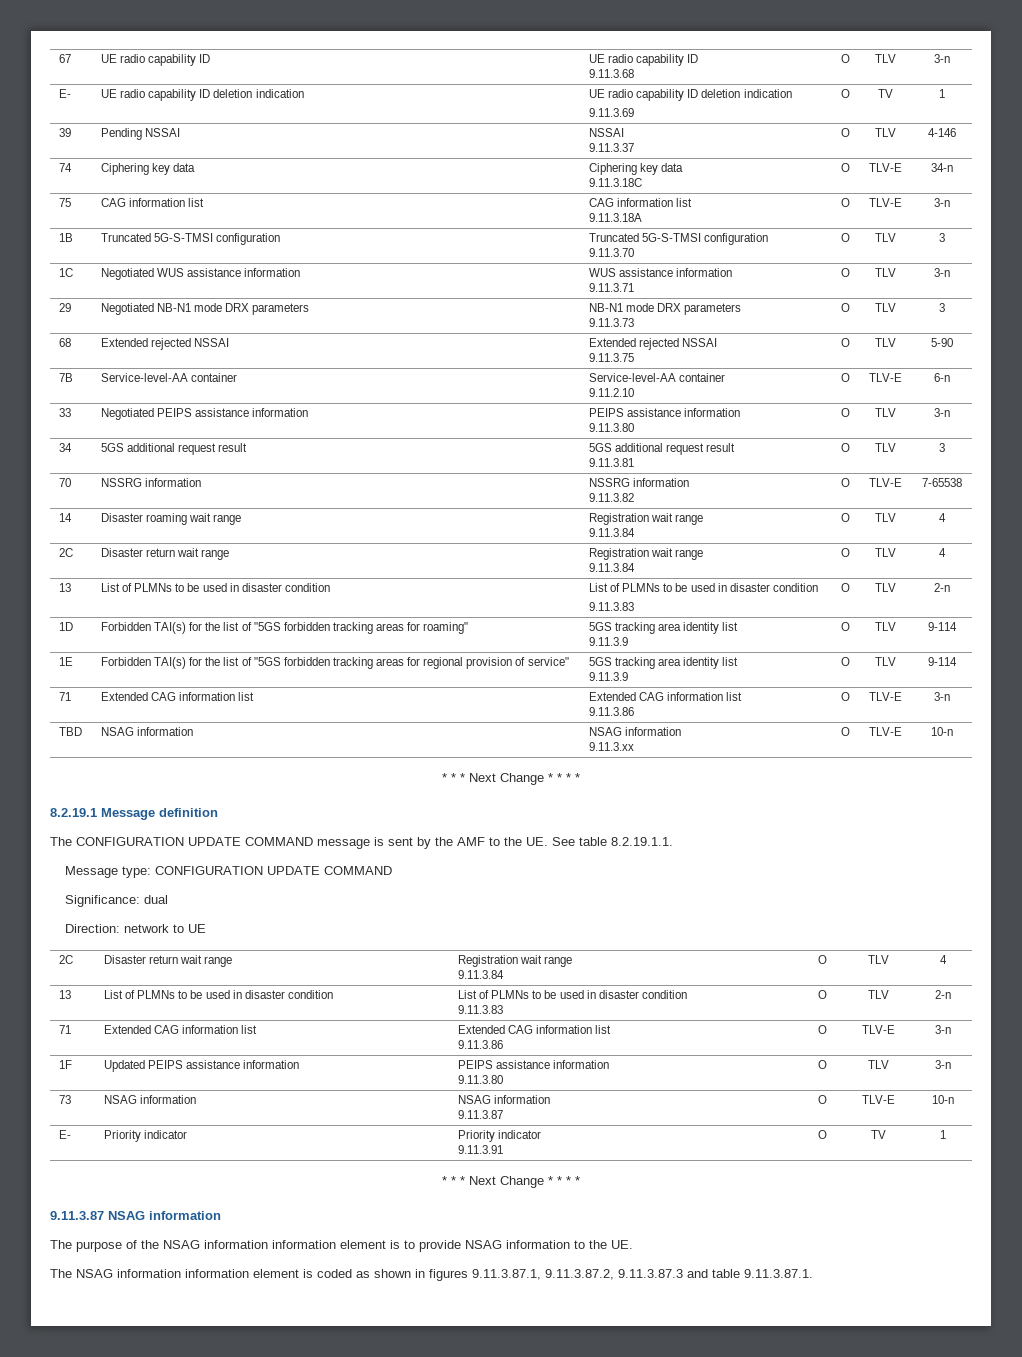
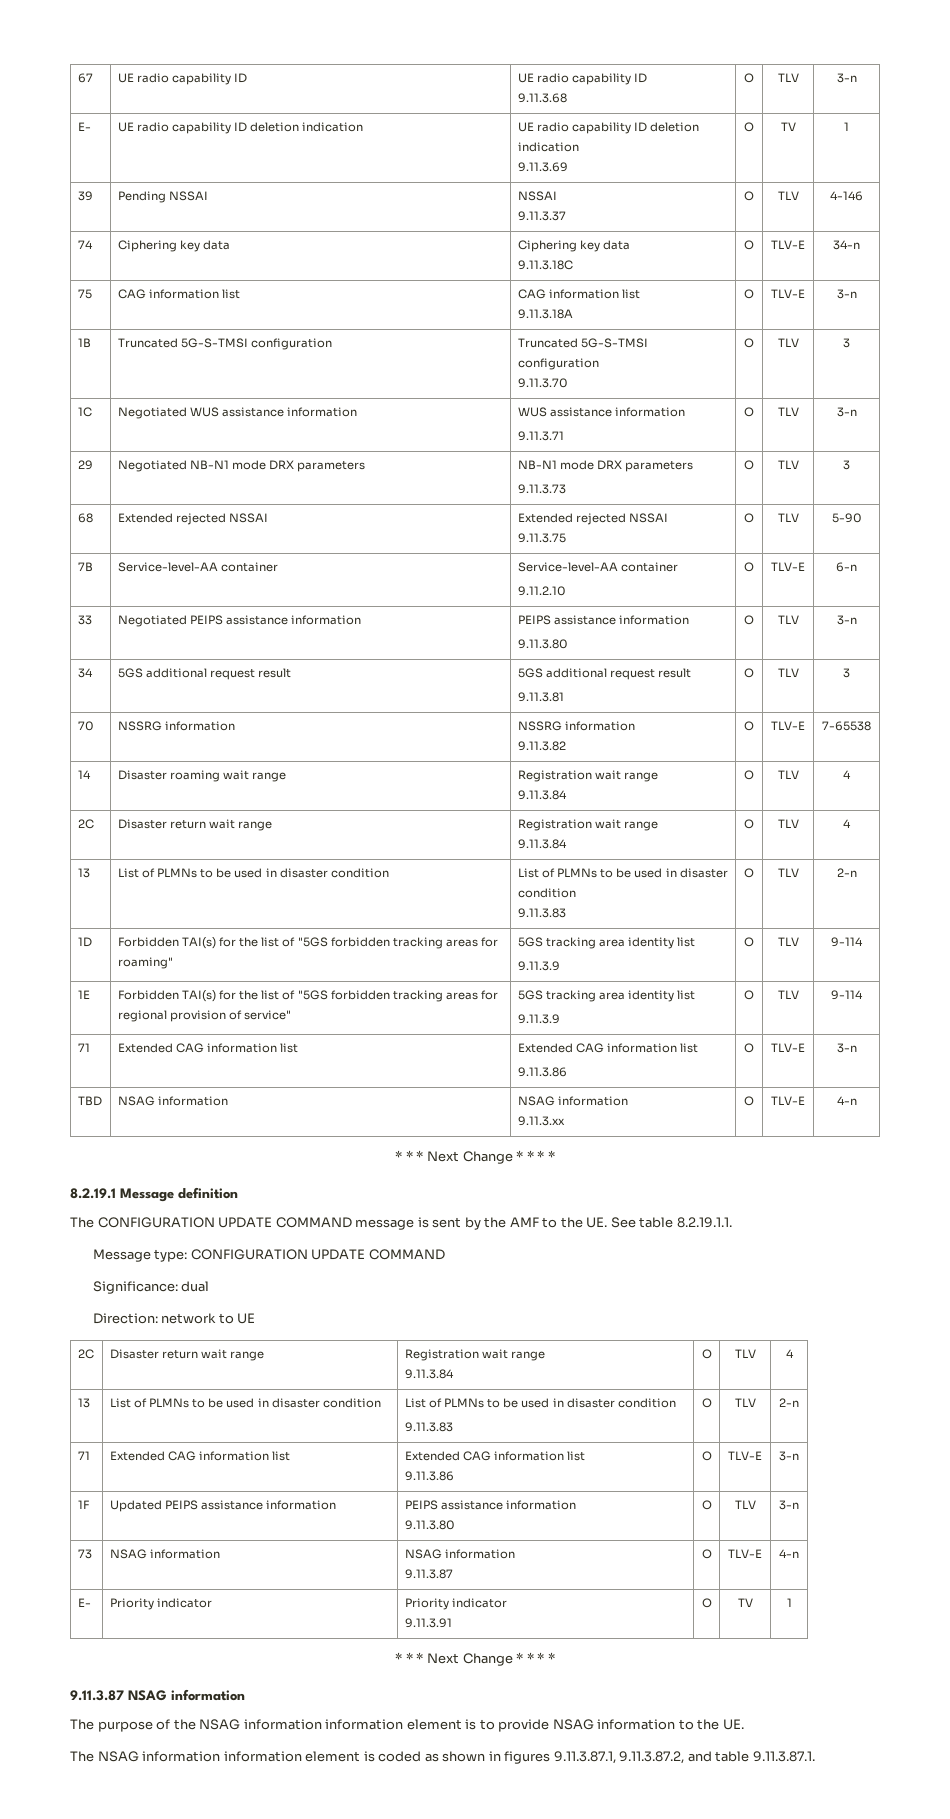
[930,727,953,736] 10-n -> [836,1096,857,1105] 4-n
[932,1095,954,1104] 10-n -> [779,1549,799,1558] 4-n
[618,1269,683,1278] 9.11.3.87.3 -> (685, 1757) none

